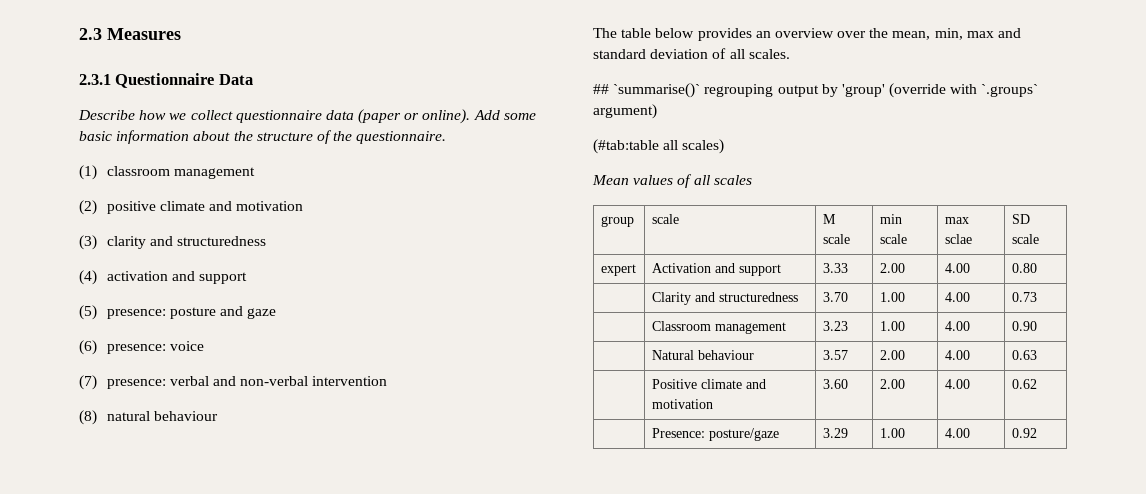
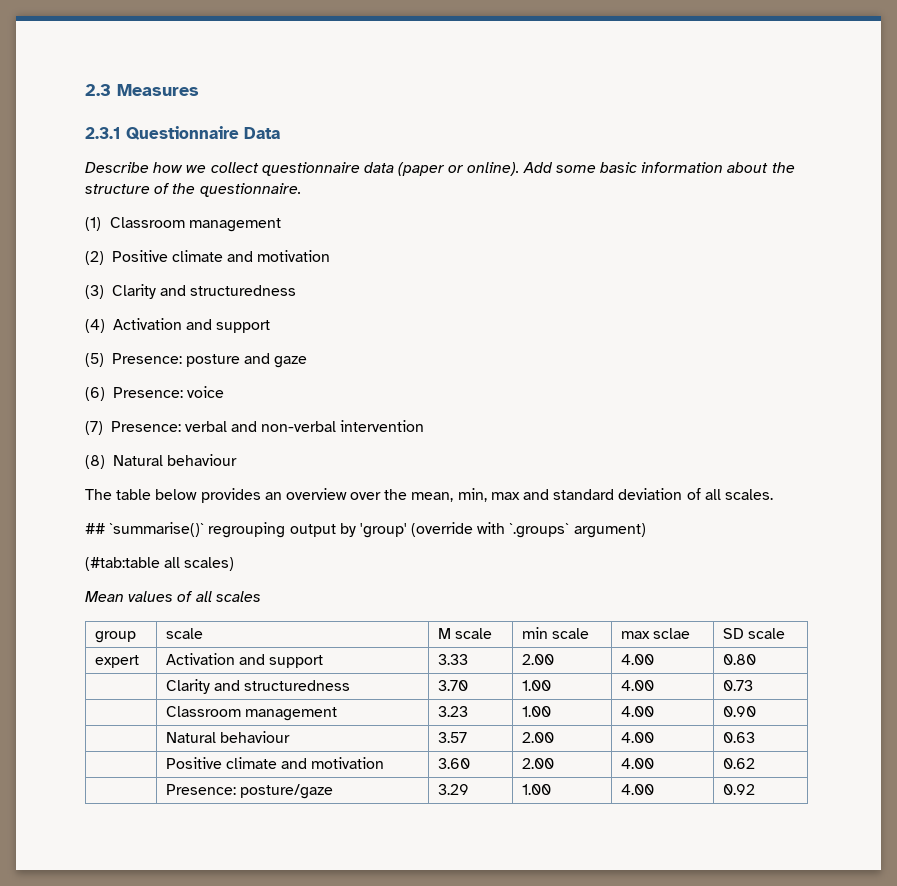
[106,166,170,176] classroom -> [109,217,185,228] Classroom
[106,201,156,214] positive -> [111,250,168,262] Positive
[106,236,146,249] clarity -> [111,284,156,299] Clarity
[106,271,168,281] activation -> [112,318,182,330] Activation
[106,309,166,319] presence: -> [111,353,182,364] Presence:
[106,344,166,354] presence: -> [112,387,183,398] Presence:
[106,379,166,389] presence: -> [110,421,181,432] Presence:
[106,411,150,421] natural -> [112,455,163,466] Natural

